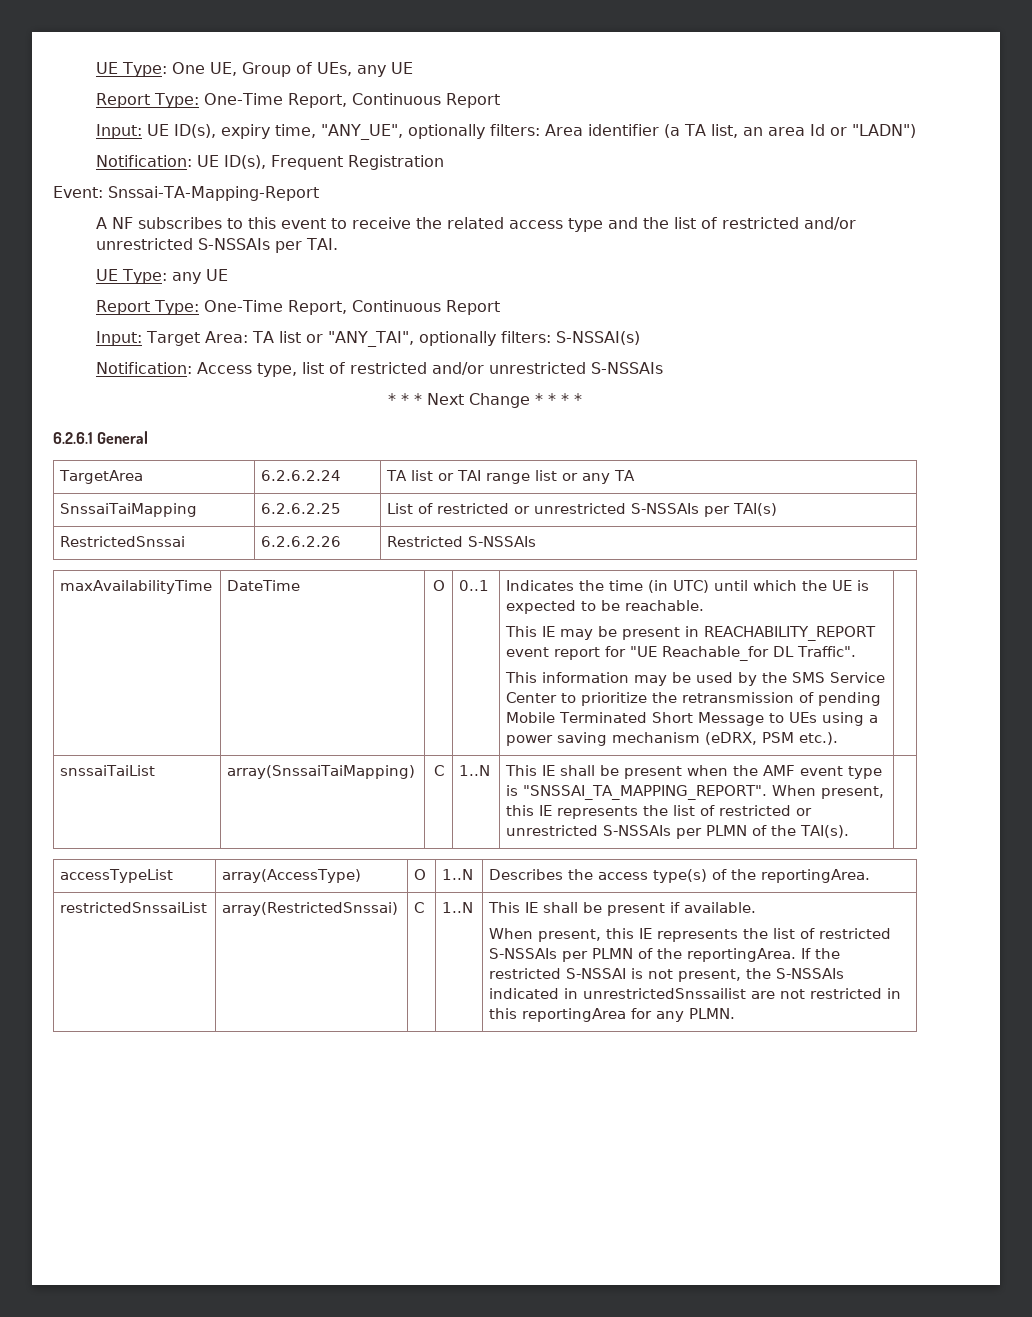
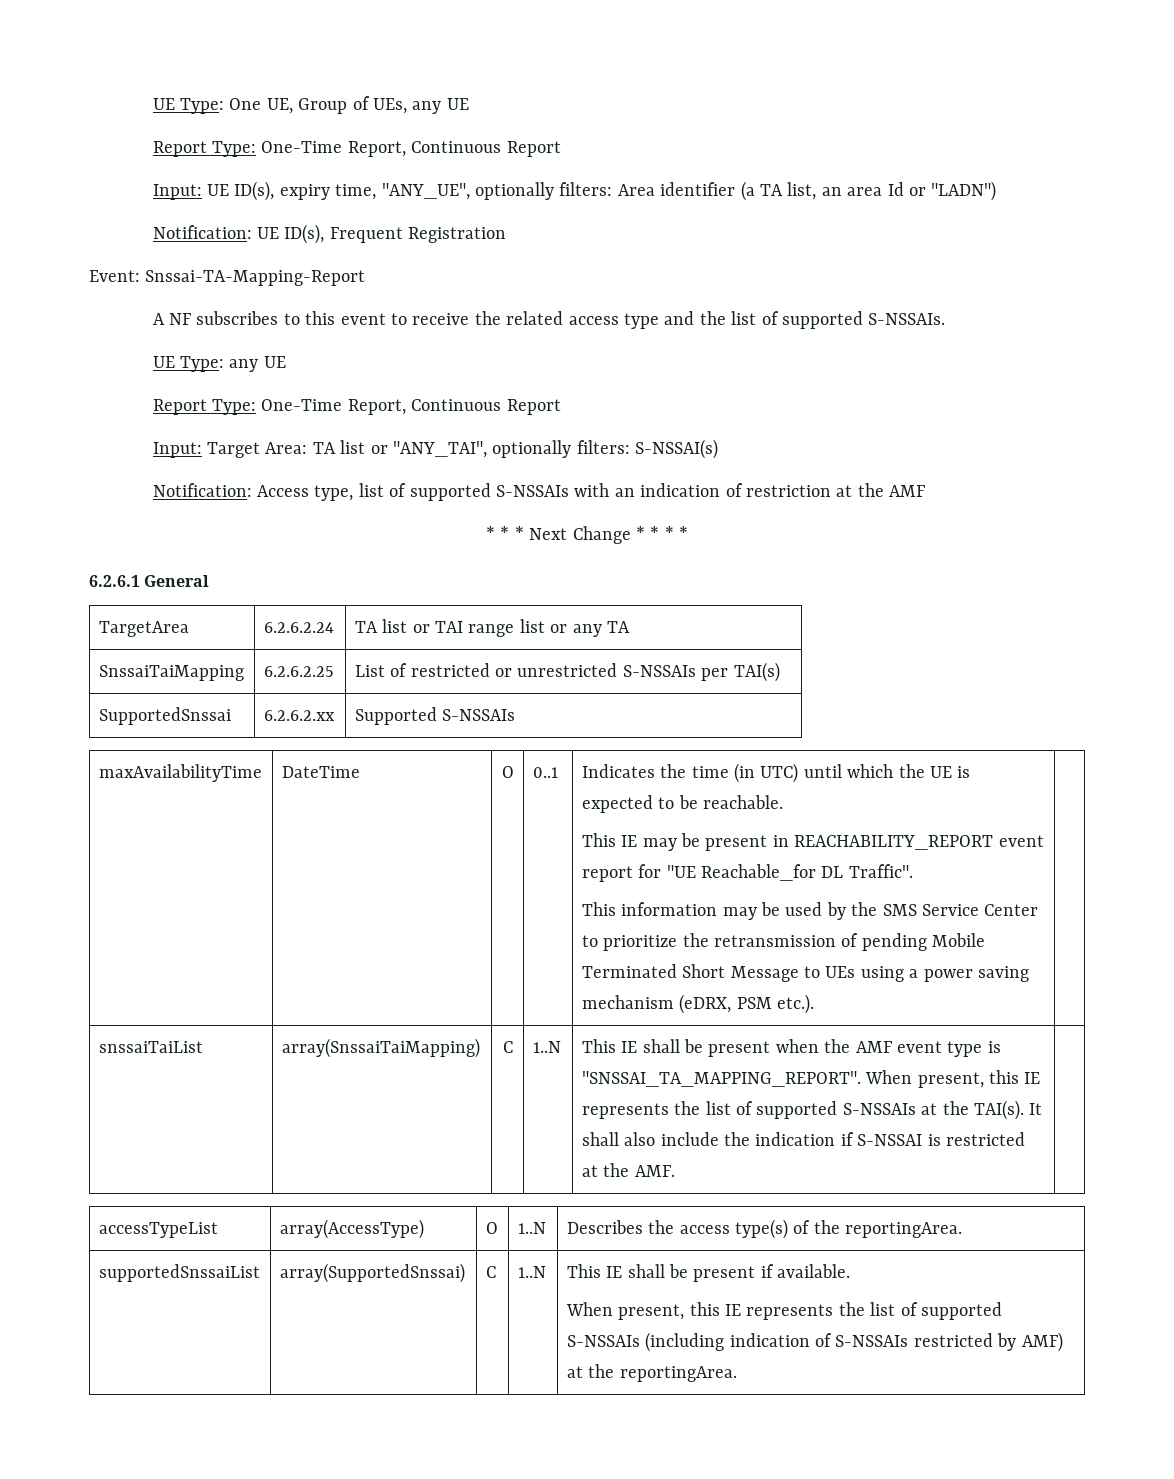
[722,217,857,230] [96,238,339,253] restricted and/or unrestricted S-NSSAIs per TAI. -> [782,311,946,329] supported S-NSSAIs.
[350,362,664,375] restricted and/or unrestricted S-NSSAIs -> [409,483,926,501] supported S-NSSAIs with an indication of restriction at the AMF
[60,536,186,547] [261,536,342,547] [387,536,464,547] RestrictedSnssai | 6.2.6.2.26 | Restricted -> [98,707,231,725] [263,710,335,721] [354,707,437,725] SupportedSnssai | 6.2.6.2.xx | Supported
[719,805,813,816] [506,825,850,839] restricted or unrestricted S-NSSAIs per PLMN of the TAI(s). -> [756,1100,1043,1120] [581,1132,1026,1146] [581,1163,675,1177] supported S-NSSAIs at the TAI(s). It shall also include the indication if S-NSSAI is restricted at the AMF.
[60,902,208,913] [222,902,399,916] restrictedSnssaiList | array(RestrictedSnssai) -> [98,1264,260,1282] [279,1263,465,1283] supportedSnssaiList | array(SupportedSnssai)
[819,928,892,939] [489,948,841,962] [489,968,845,982] [489,988,902,999] [489,1008,736,1022] restricted S-NSSAIs per PLMN of the reportingArea. If the restricted S-NSSAI is not present, the S-NSSAIs indicated in unrestrictedSnssailist are not restricted in this reportingArea for any PLMN. -> [921,1302,1003,1320] [566,1332,1063,1352] [566,1364,737,1382] supported S-NSSAIs (including indication of S-NSSAIs restricted by AMF) at the reportingArea.

